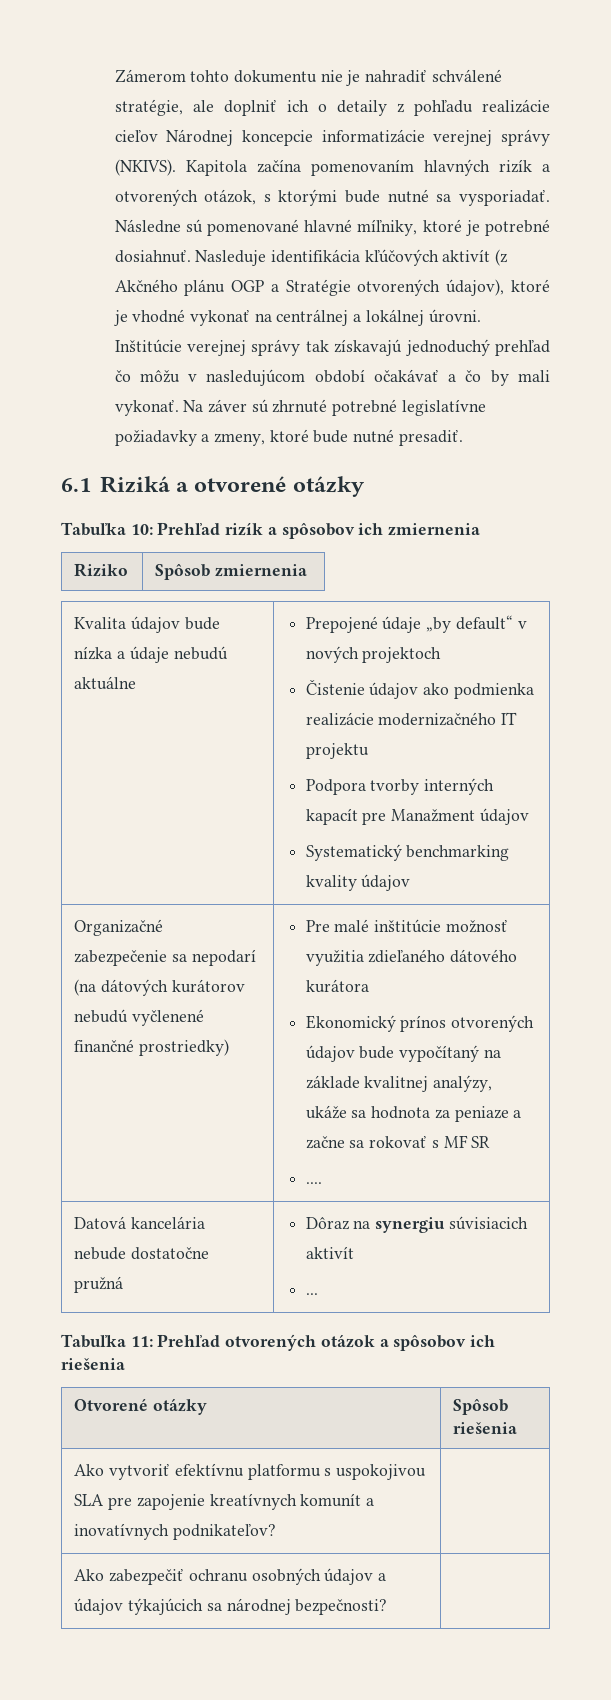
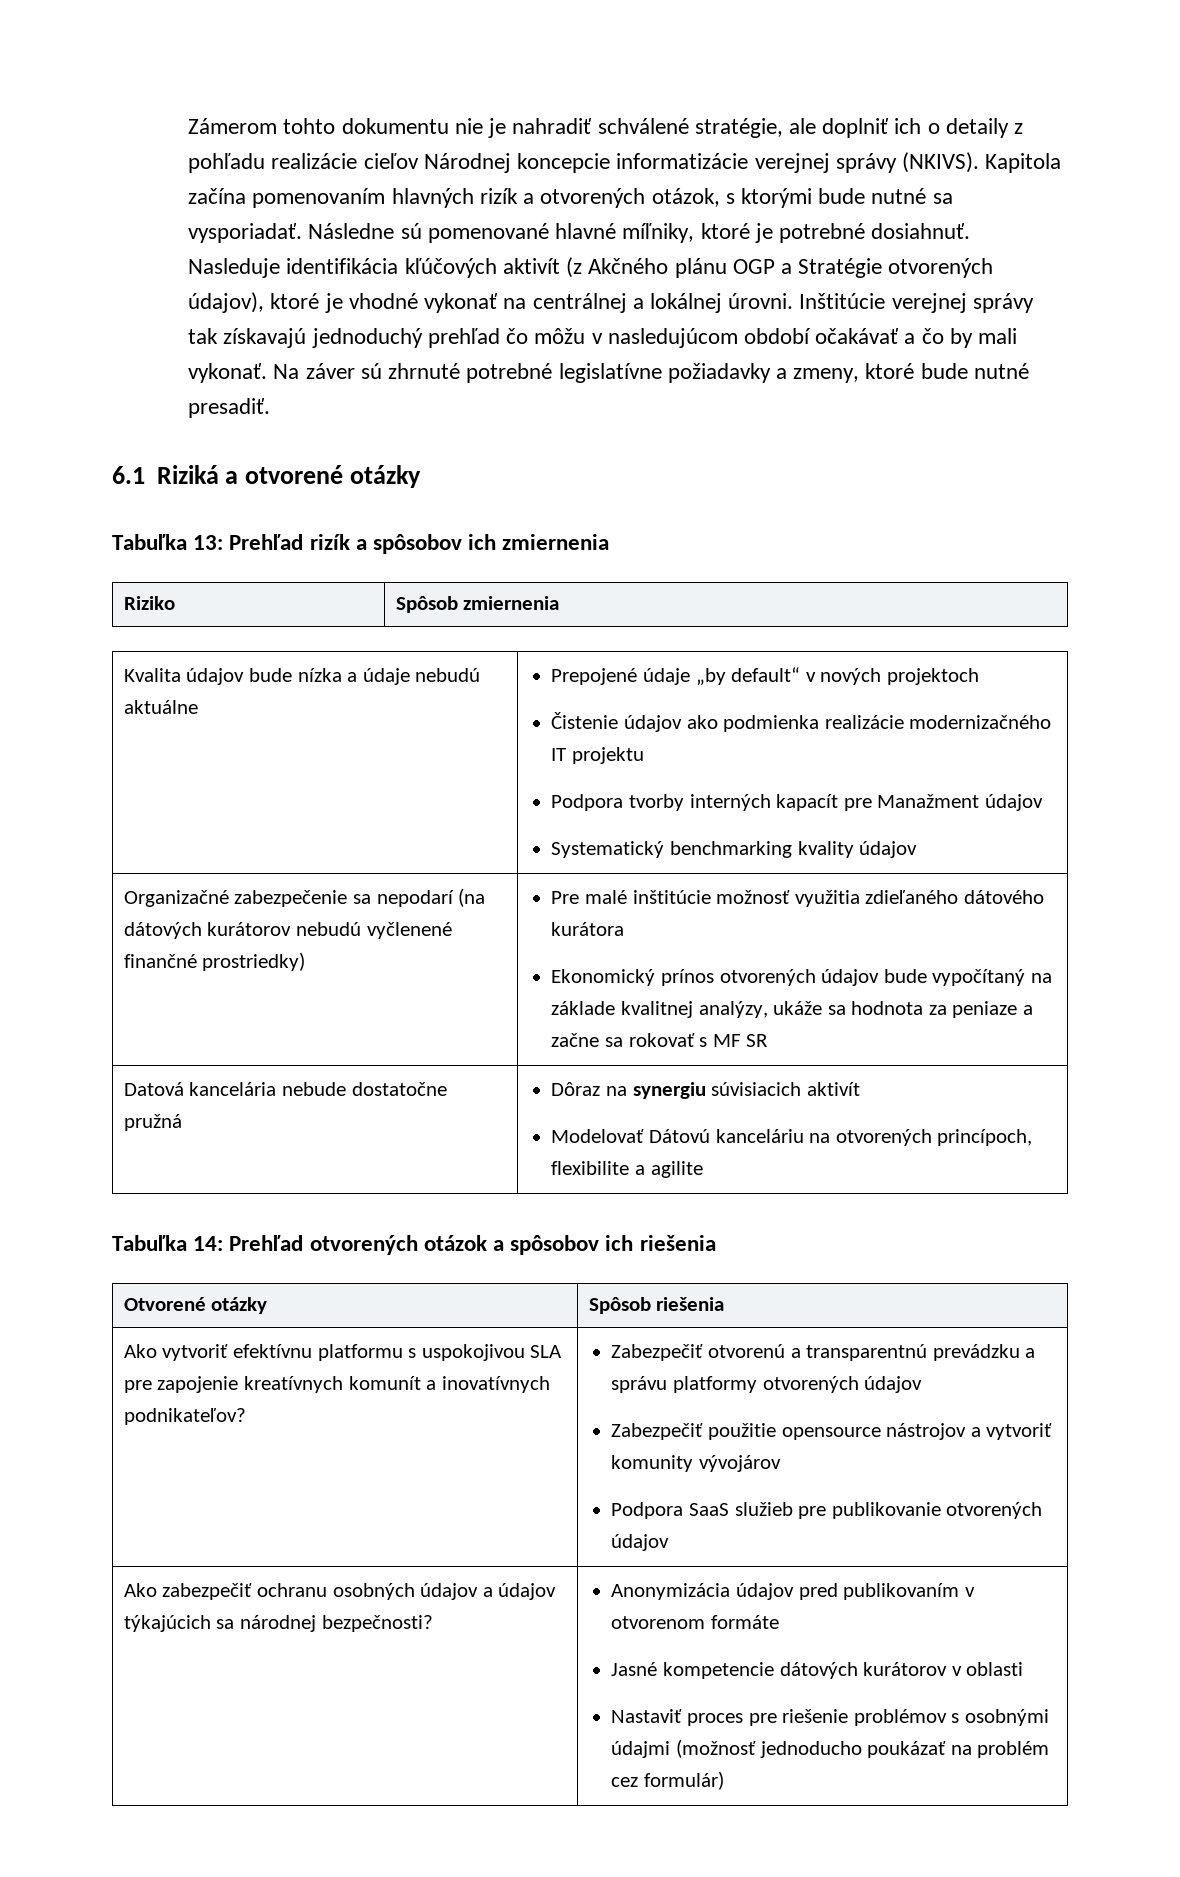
[130,524,153,535] 10: -> [193,535,224,550] 13:
[305,1182,322,1184] // .... -> (769, 1040) none
[305,1293,318,1295] [61,1334,153,1348] ... // Tabuľka 11: -> [551,1129,1033,1146] [551,1161,703,1178] [112,1235,224,1251] Modelovať Dátovú kanceláriu na otvorených princípoch, flexibilite a agilite // Tabuľka 14:
(277, 1532) none -> [611,1344,1036,1361] [611,1376,923,1393] [611,1423,1053,1440] [611,1455,781,1472] [611,1502,1043,1519] [611,1534,670,1551] Zabezpečiť otvorenú a transparentnú prevádzku a správu platformy otvorených údajov // Zabezpečiť použitie opensource nástrojov a vytvoriť komunity vývojárov // Podpora SaaS služieb pre publikovanie otvorených údajov
(388, 1607) none -> [611,1583,975,1600] [611,1615,779,1629] [611,1662,1024,1679] [611,1709,1049,1726] [611,1739,1050,1758] [611,1771,724,1790] Anonymizácia údajov pred publikovaním v otvorenom formáte // Jasné kompetencie dátových kurátorov v oblasti // Nastaviť proces pre riešenie problémov s osobnými údajmi (možnosť jednoducho poukázať na problém cez formulár)

